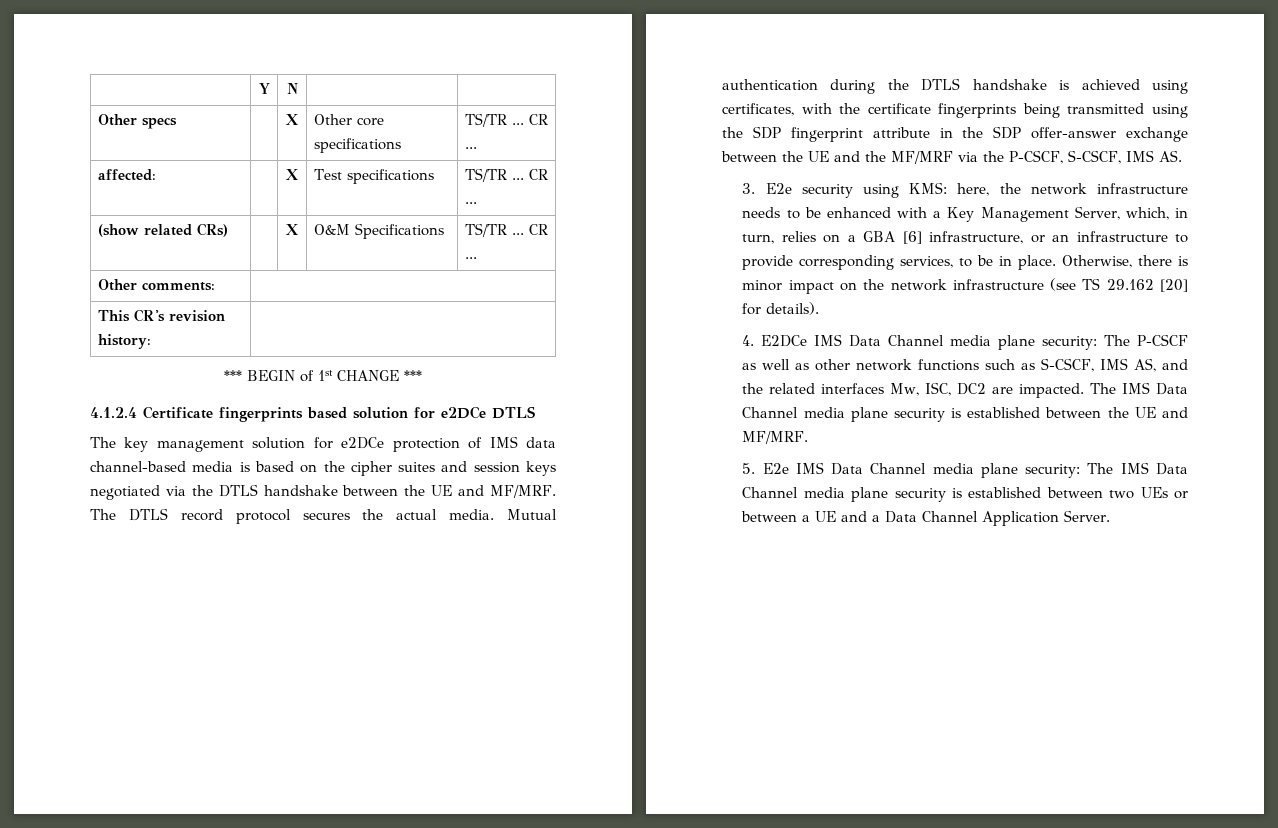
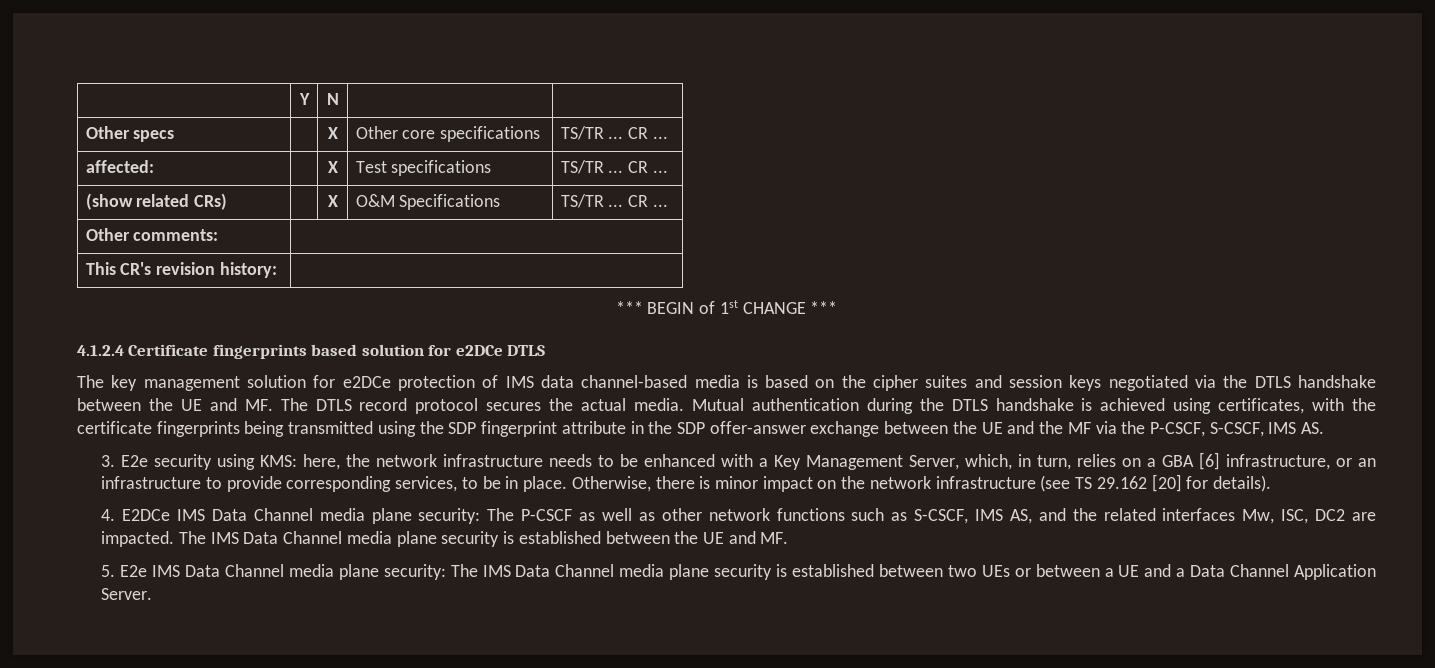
[490,485,557,498] MF/MRF. -> [244,399,273,411] MF.
[891,151,953,164] MF/MRF -> [1067,422,1091,434] MF
[742,431,809,444] MF/MRF. -> [760,532,789,544] MF.

